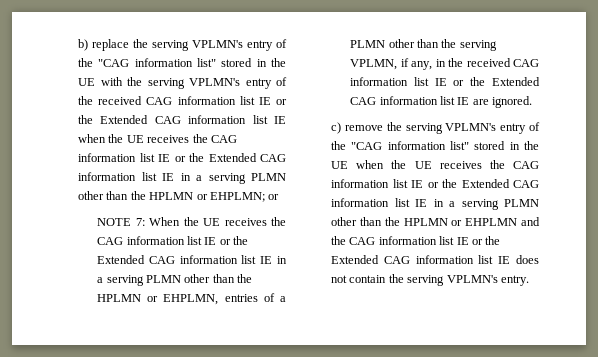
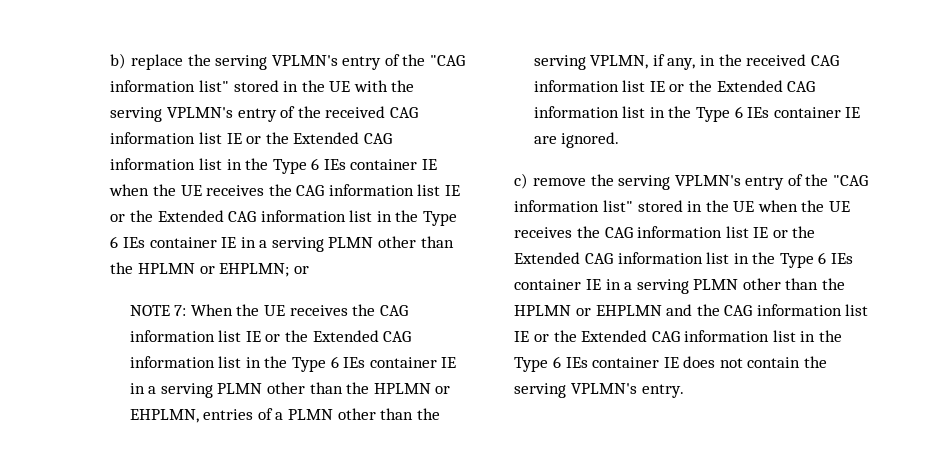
(268, 119) none -> [226,158,418,174] in the Type 6 IEs container
(157, 176) none -> [376,210,458,226] [110,236,217,248] in the Type 6 IEs container
(257, 259) none -> [245,356,437,372] in the Type 6 IEs container
(455, 100) none -> [649,106,841,122] in the Type 6 IEs container
(410, 202) none -> [733,252,854,268] [514,279,582,290] in the Type 6 IEs container
(494, 259) none -> [800,330,843,342] [514,356,660,372] in the Type 6 IEs container

